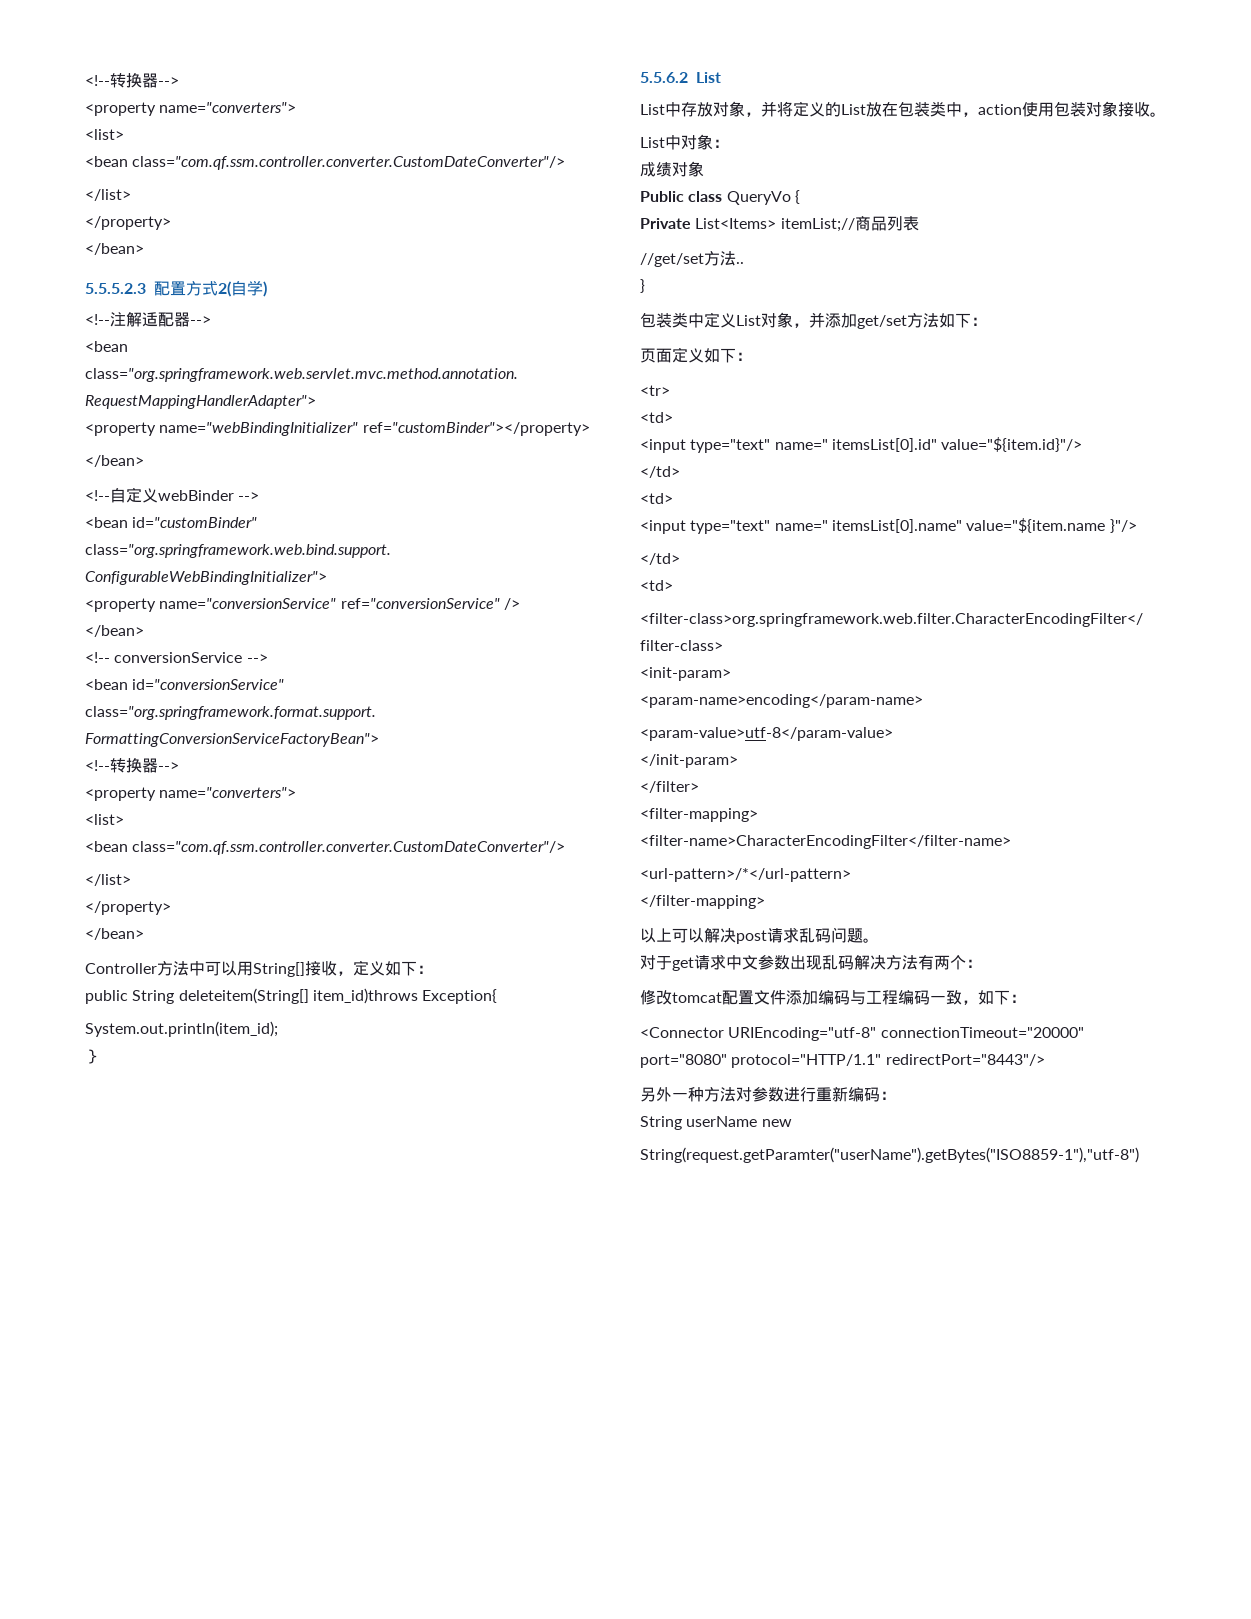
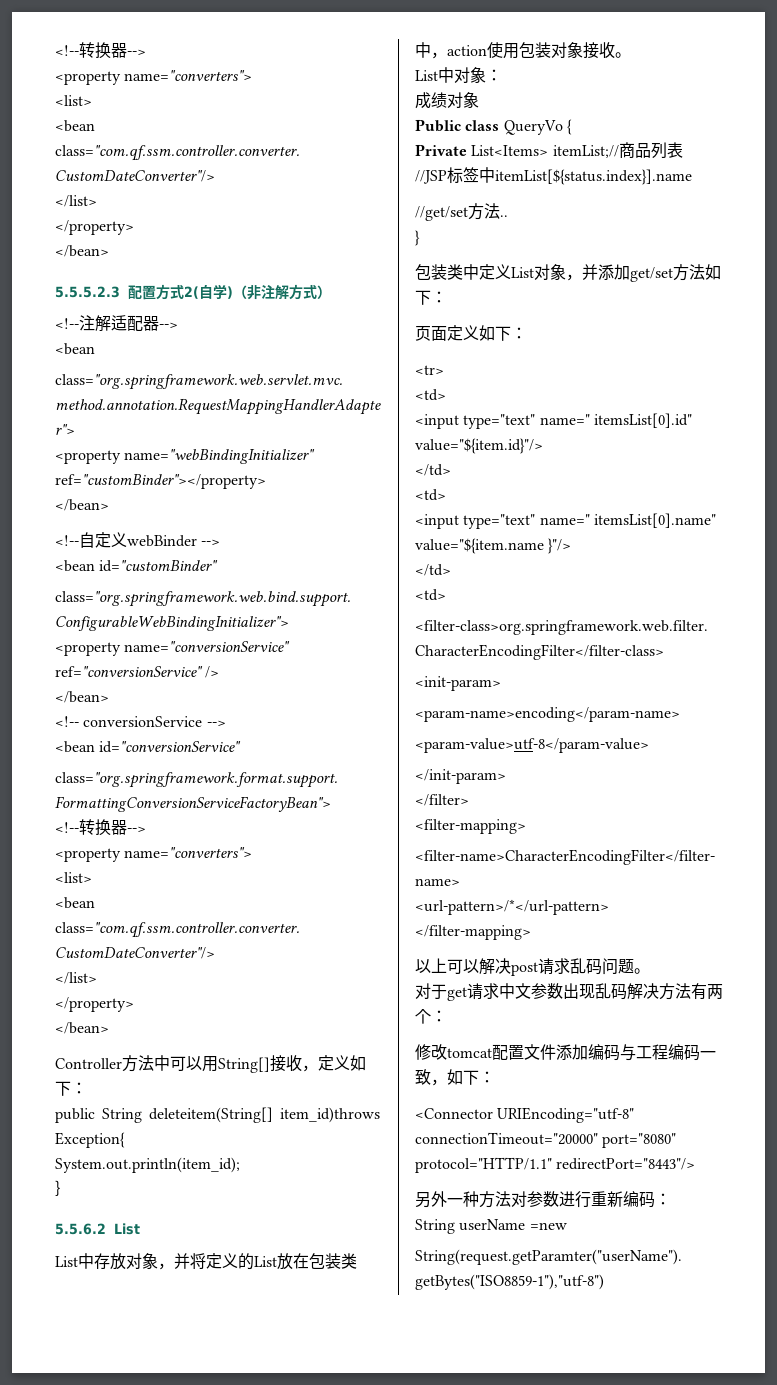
(267, 289) none -> [233,284,331,300] （非注解方式）
(919, 223) none -> [415,167,692,185] // //JSP标签中itemList[${status.index}].name
[761,1119,792,1127] new -> [529,1222,567,1230] =new

